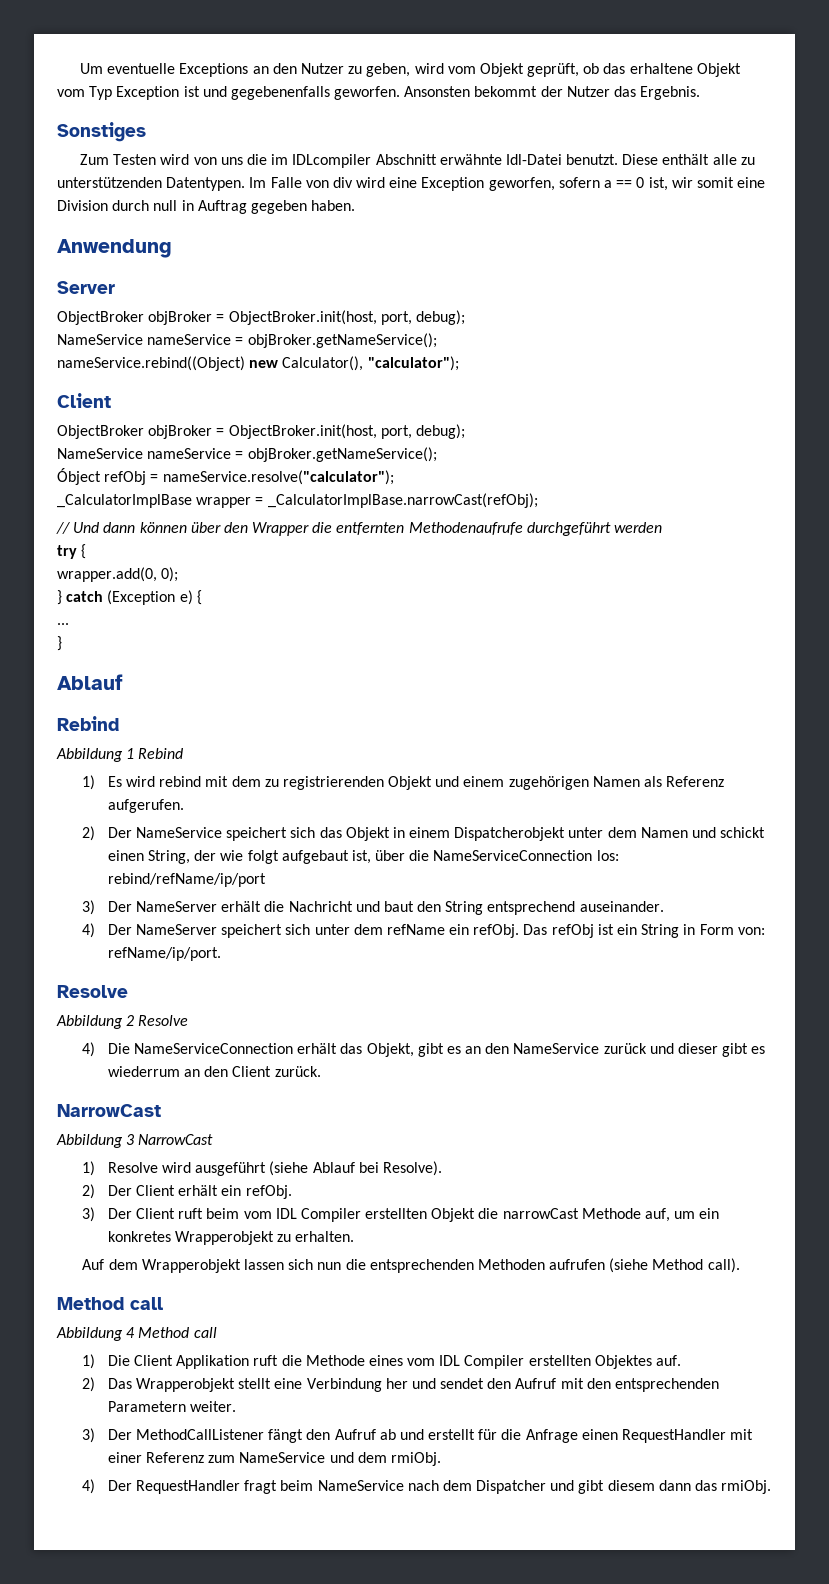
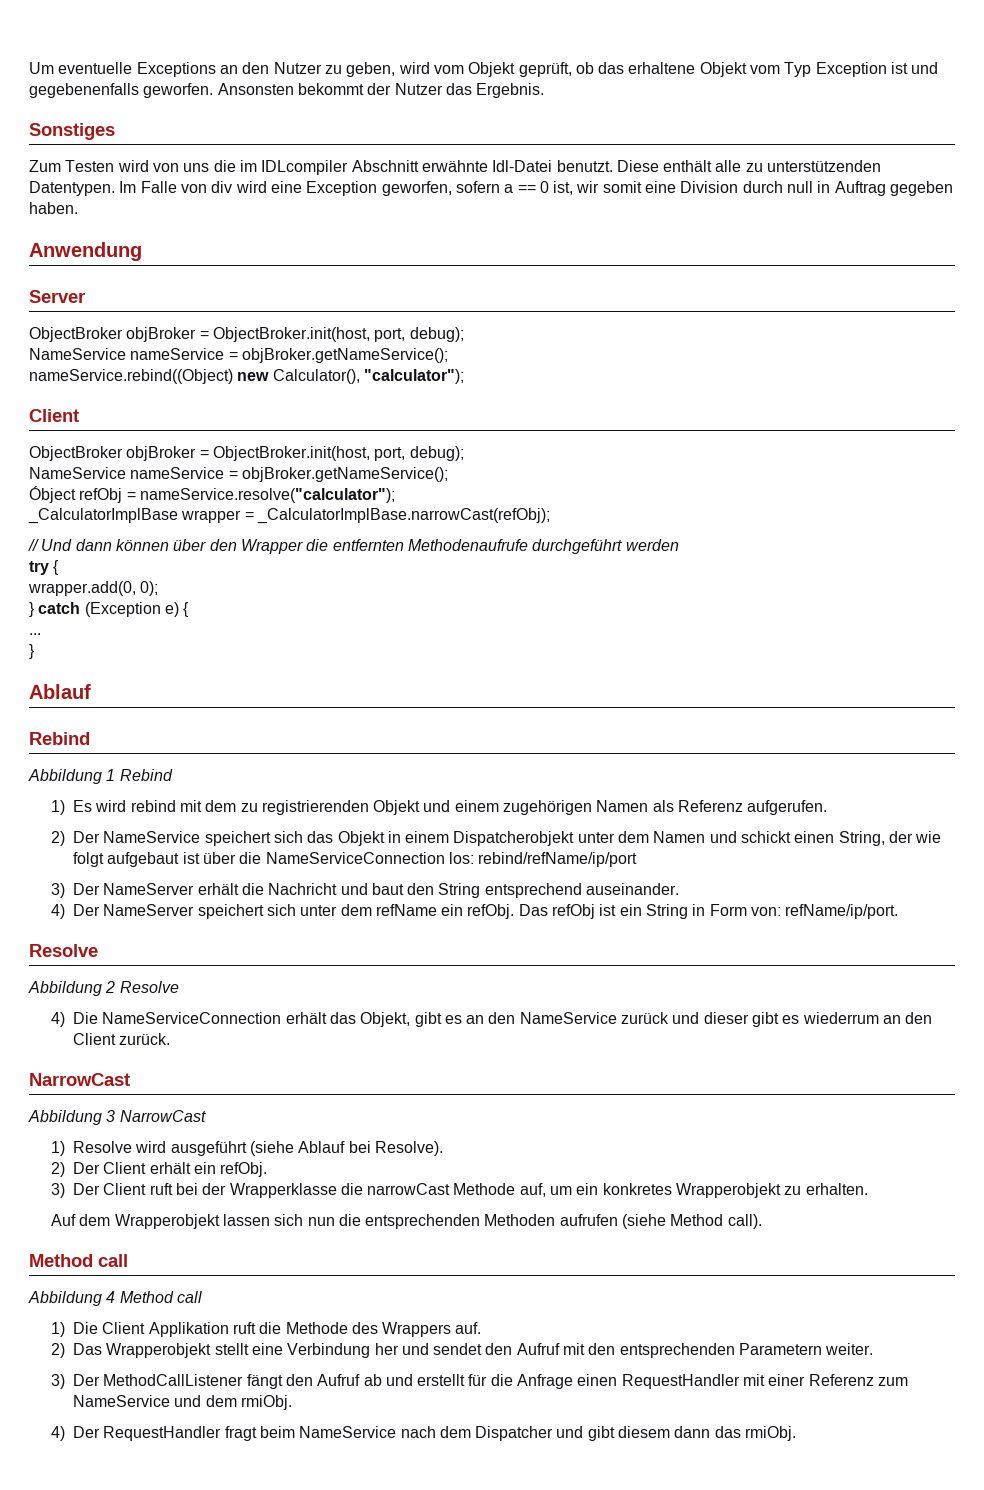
[351,850,371,864] ist, -> [182,852,200,864] ist
[206,1208,476,1222] beim vom IDL Compiler erstellten Objekt -> [175,1183,337,1198] bei der Wrapperklasse
[368,1355,652,1369] eines vom IDL Compiler erstellten Objektes -> [351,1322,452,1337] des Wrappers

